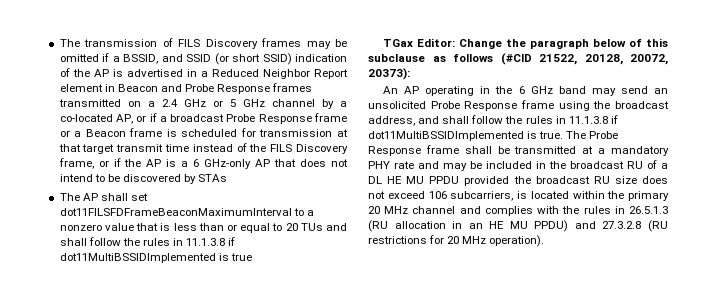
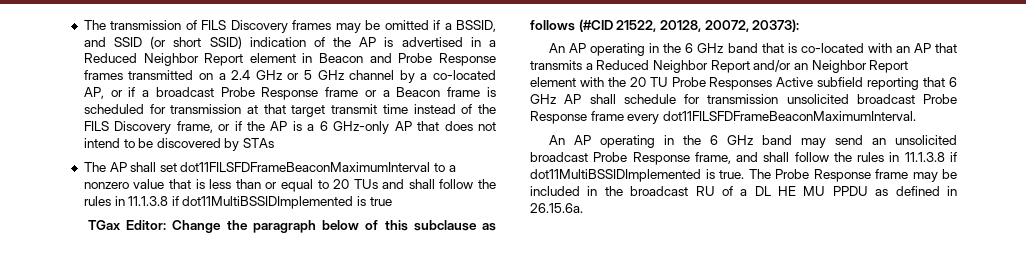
(410, 74) none -> [549,43,957,56] [530,60,909,73] [530,77,958,90] [530,94,957,104] [530,111,916,124] // An AP operating in the 6 GHz band that is co-located with an AP that transmits a Reduced Neighbor Report and/or an Neighbor Report element with the 20 TU Probe Responses Active subfield reporting that 6 GHz AP shall schedule for transmission unsolicited broadcast Probe Response frame every dot11FILSFDFrameBeaconMaximumInterval.
[430,100,669,111] [368,116,415,126] Probe Response frame using the broadcast address, -> [530,152,731,165] broadcast Probe Response frame,
[464,146,669,156] [368,161,439,169] shall be transmitted at a mandatory PHY rate and -> (908, 174) none
[464,176,668,186] [368,191,669,201] [368,206,668,216] [368,220,668,232] [368,235,545,247] provided the broadcast RU size does not exceed 106 subcarriers, is located within the primary 20 MHz channel and complies with the rules in 26.5.1.3 (RU allocation in an HE MU PPDU) and 27.3.2.8 (RU restrictions for 20 MHz operation). -> [875,186,957,196] [530,203,583,213] as defined in 26.15.6a.

